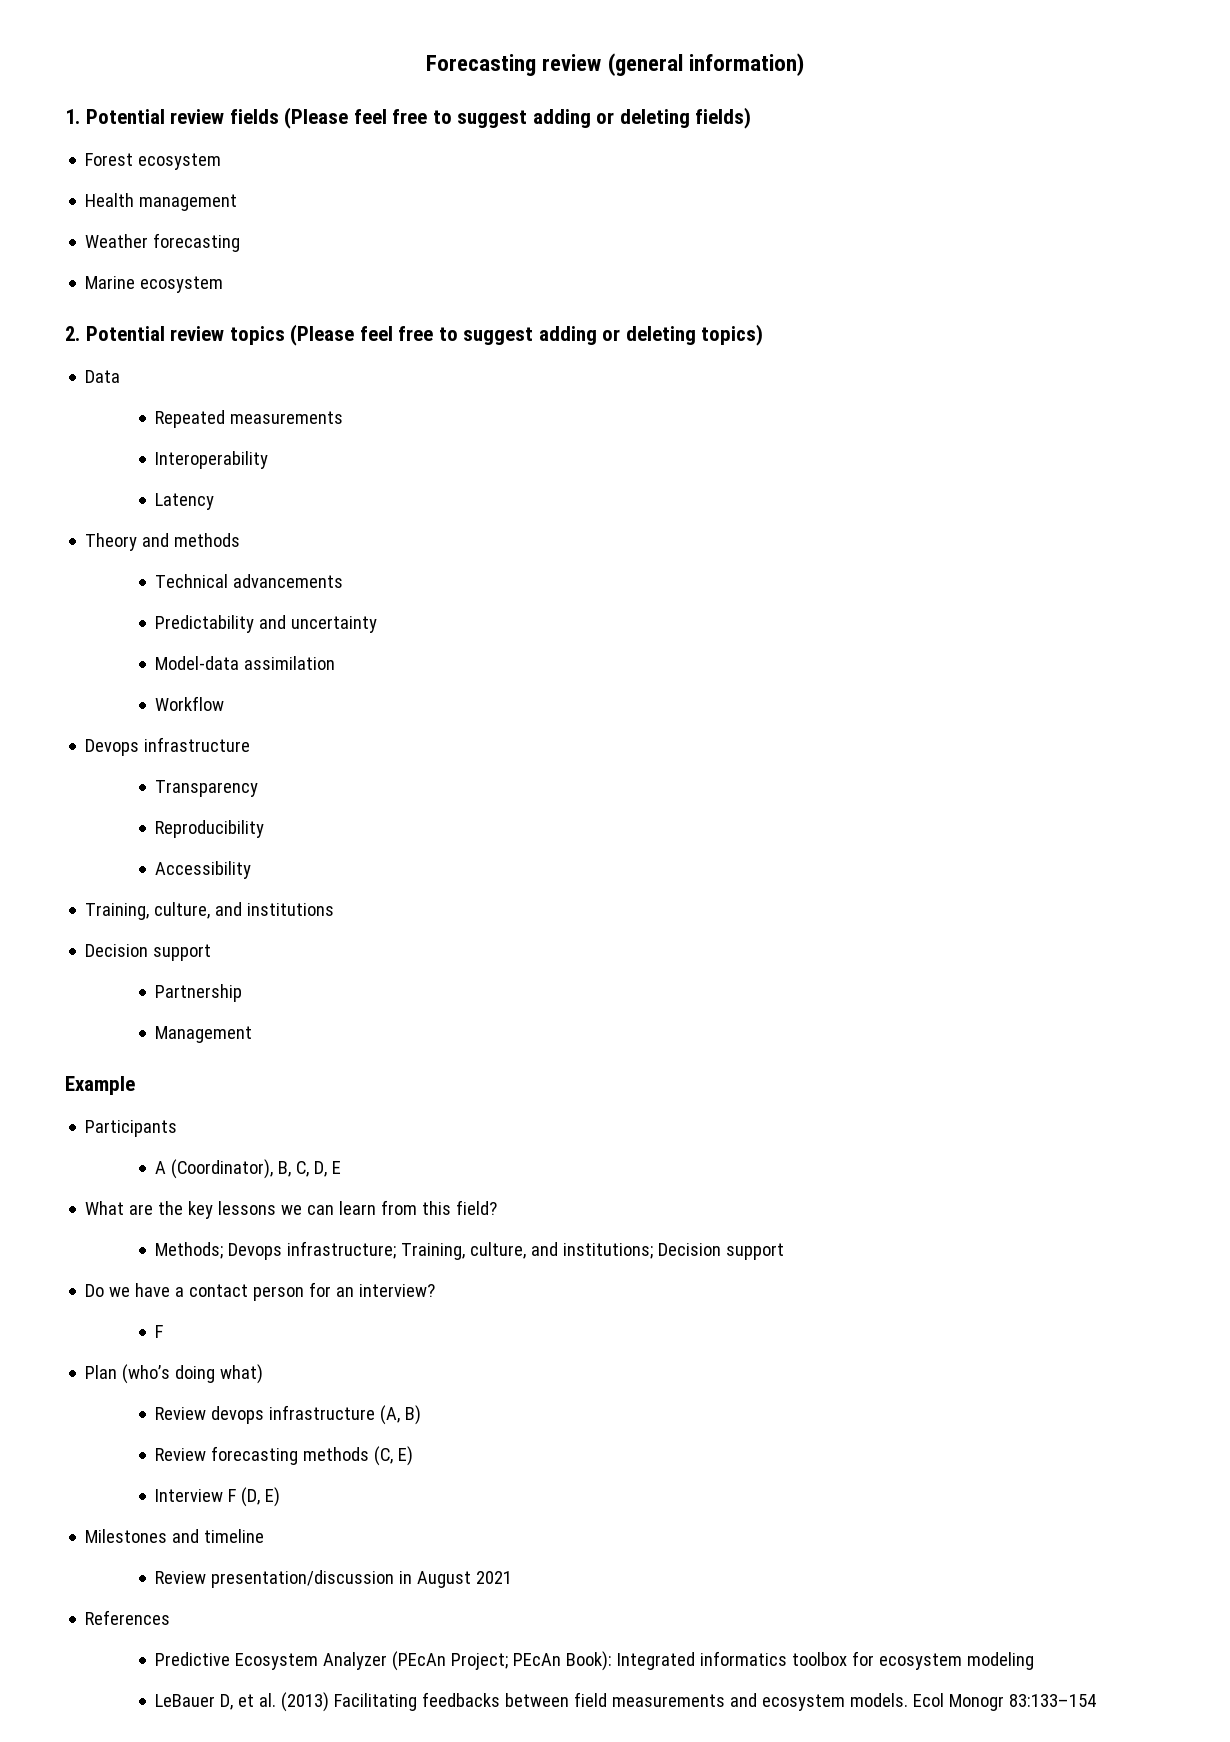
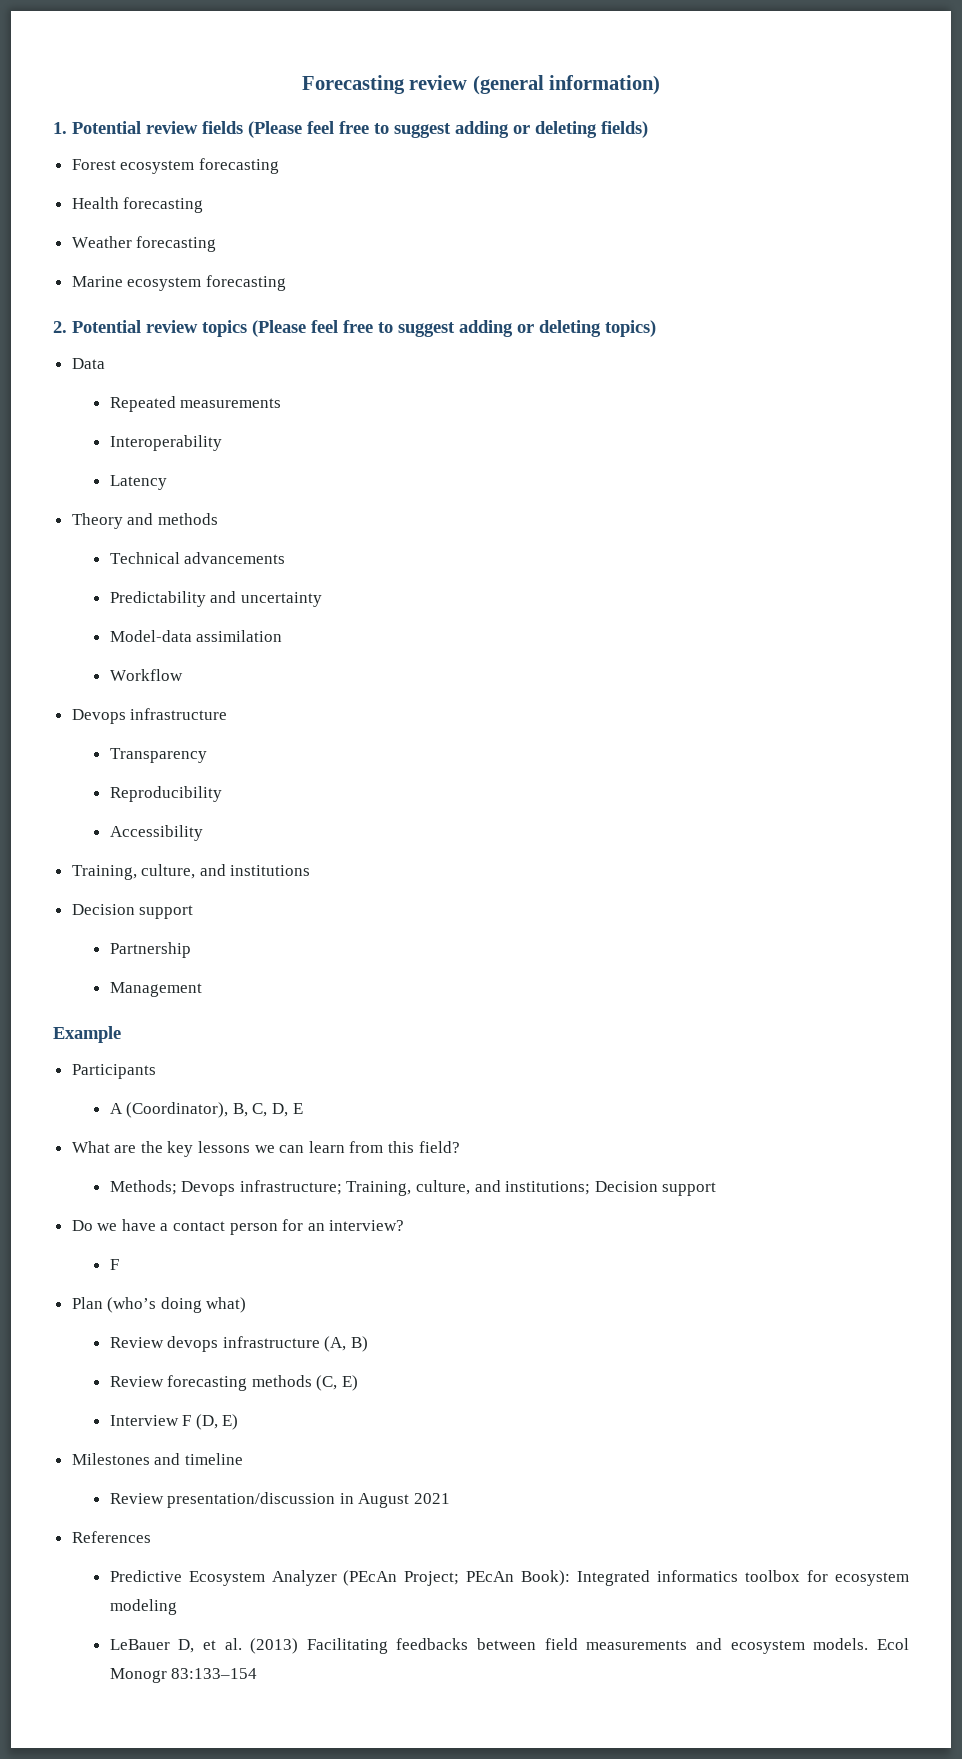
(222, 161) none -> [198,158,279,174] forecasting
[139,194,238,211] management -> [123,197,204,213] forecasting
(224, 284) none -> [205,275,286,291] forecasting

